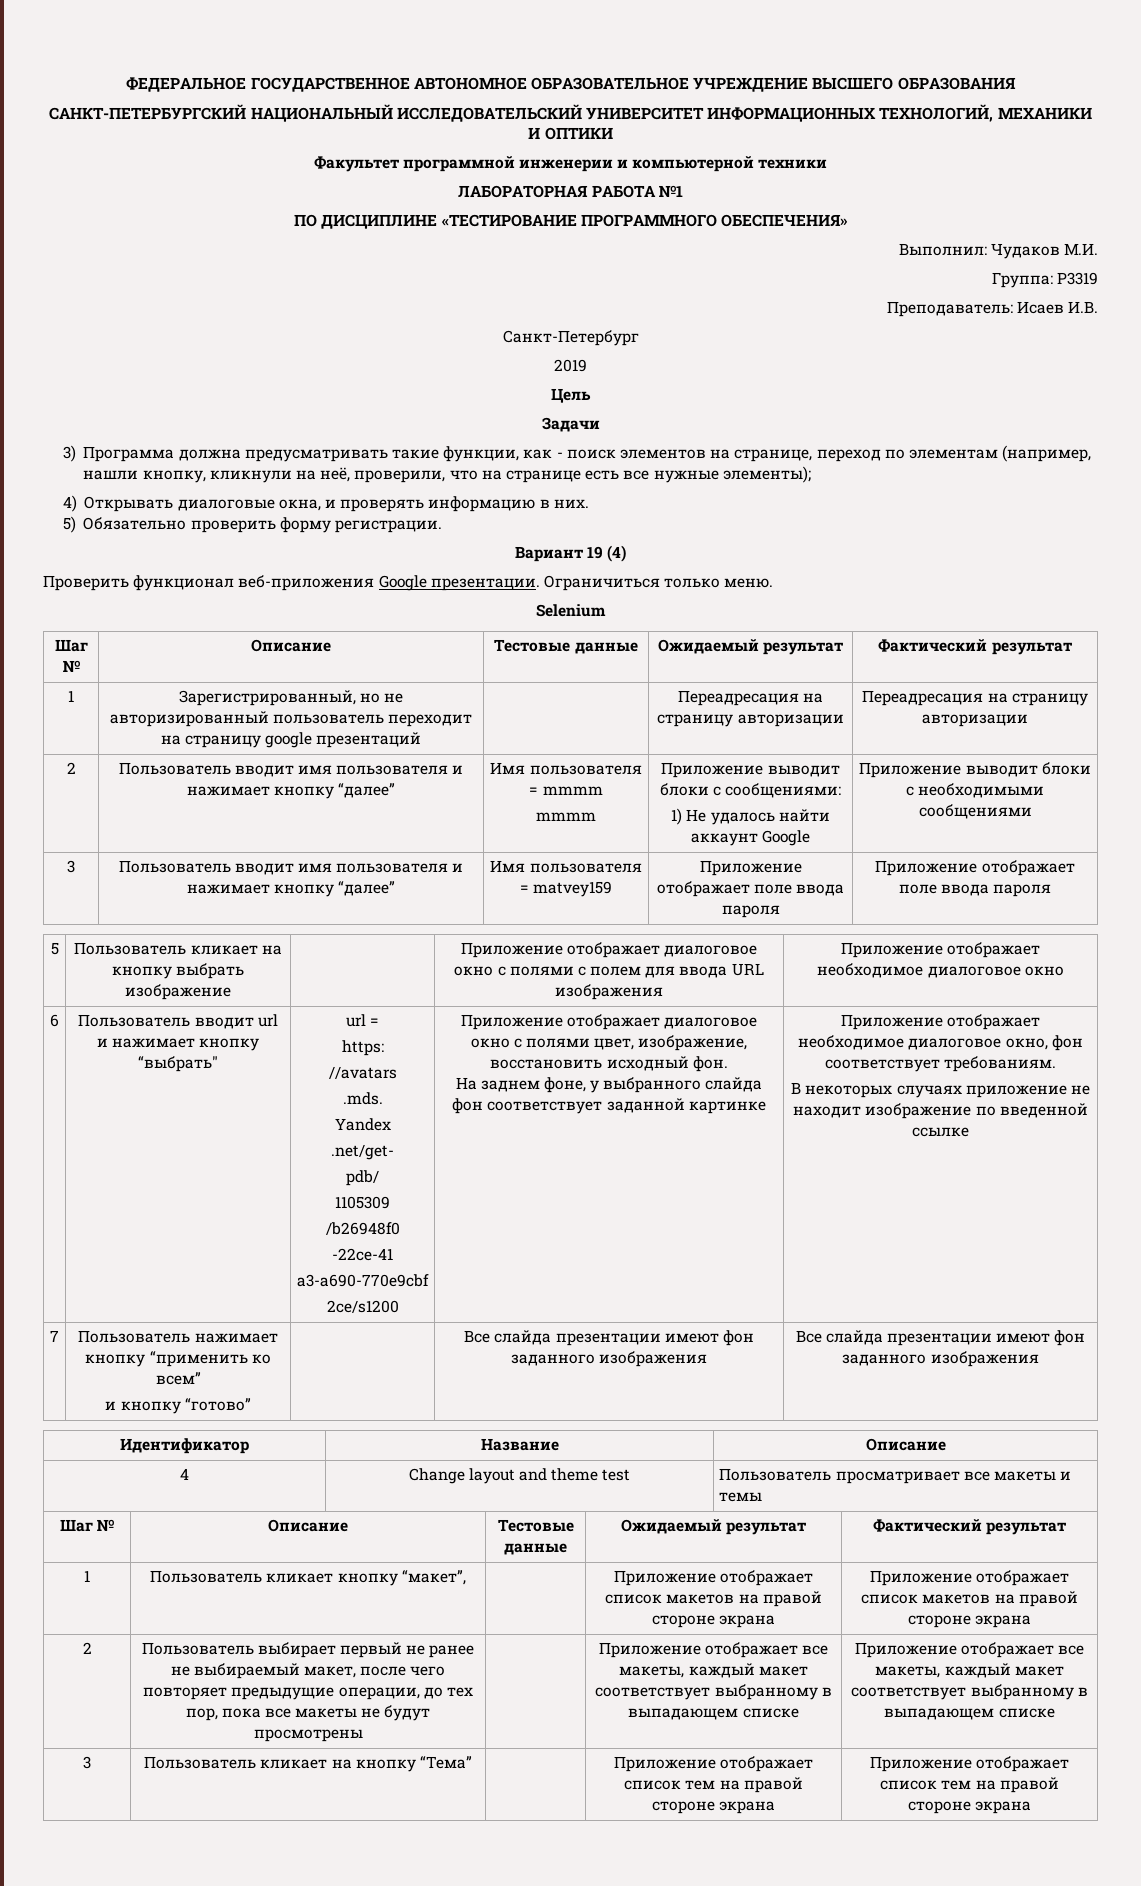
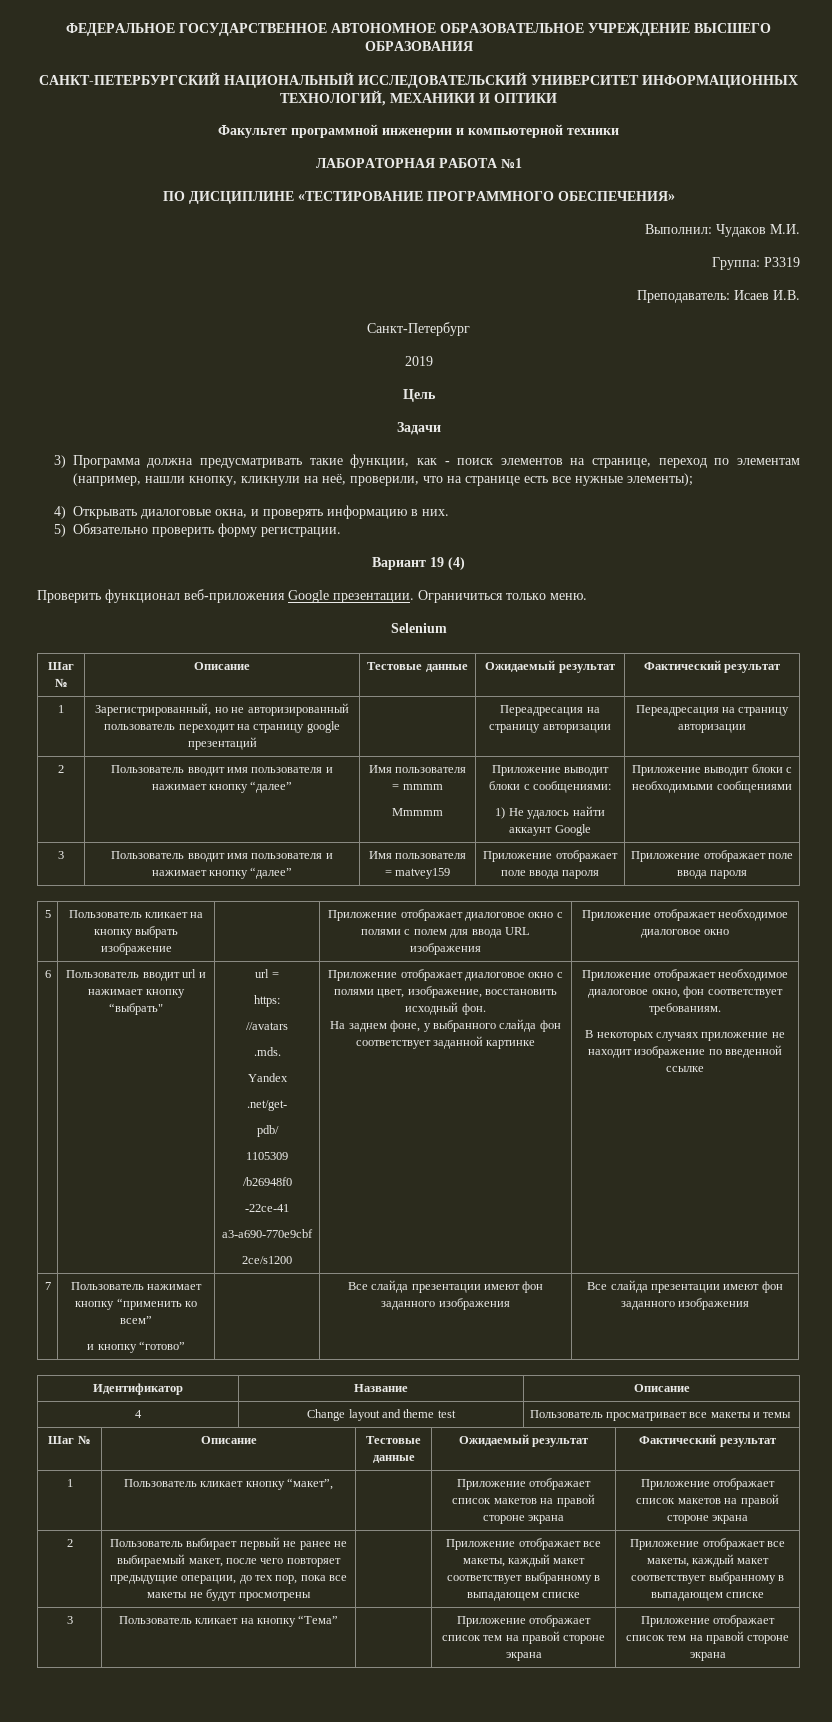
[536,812,596,821] mmmm -> [392,808,443,816] Mmmmm

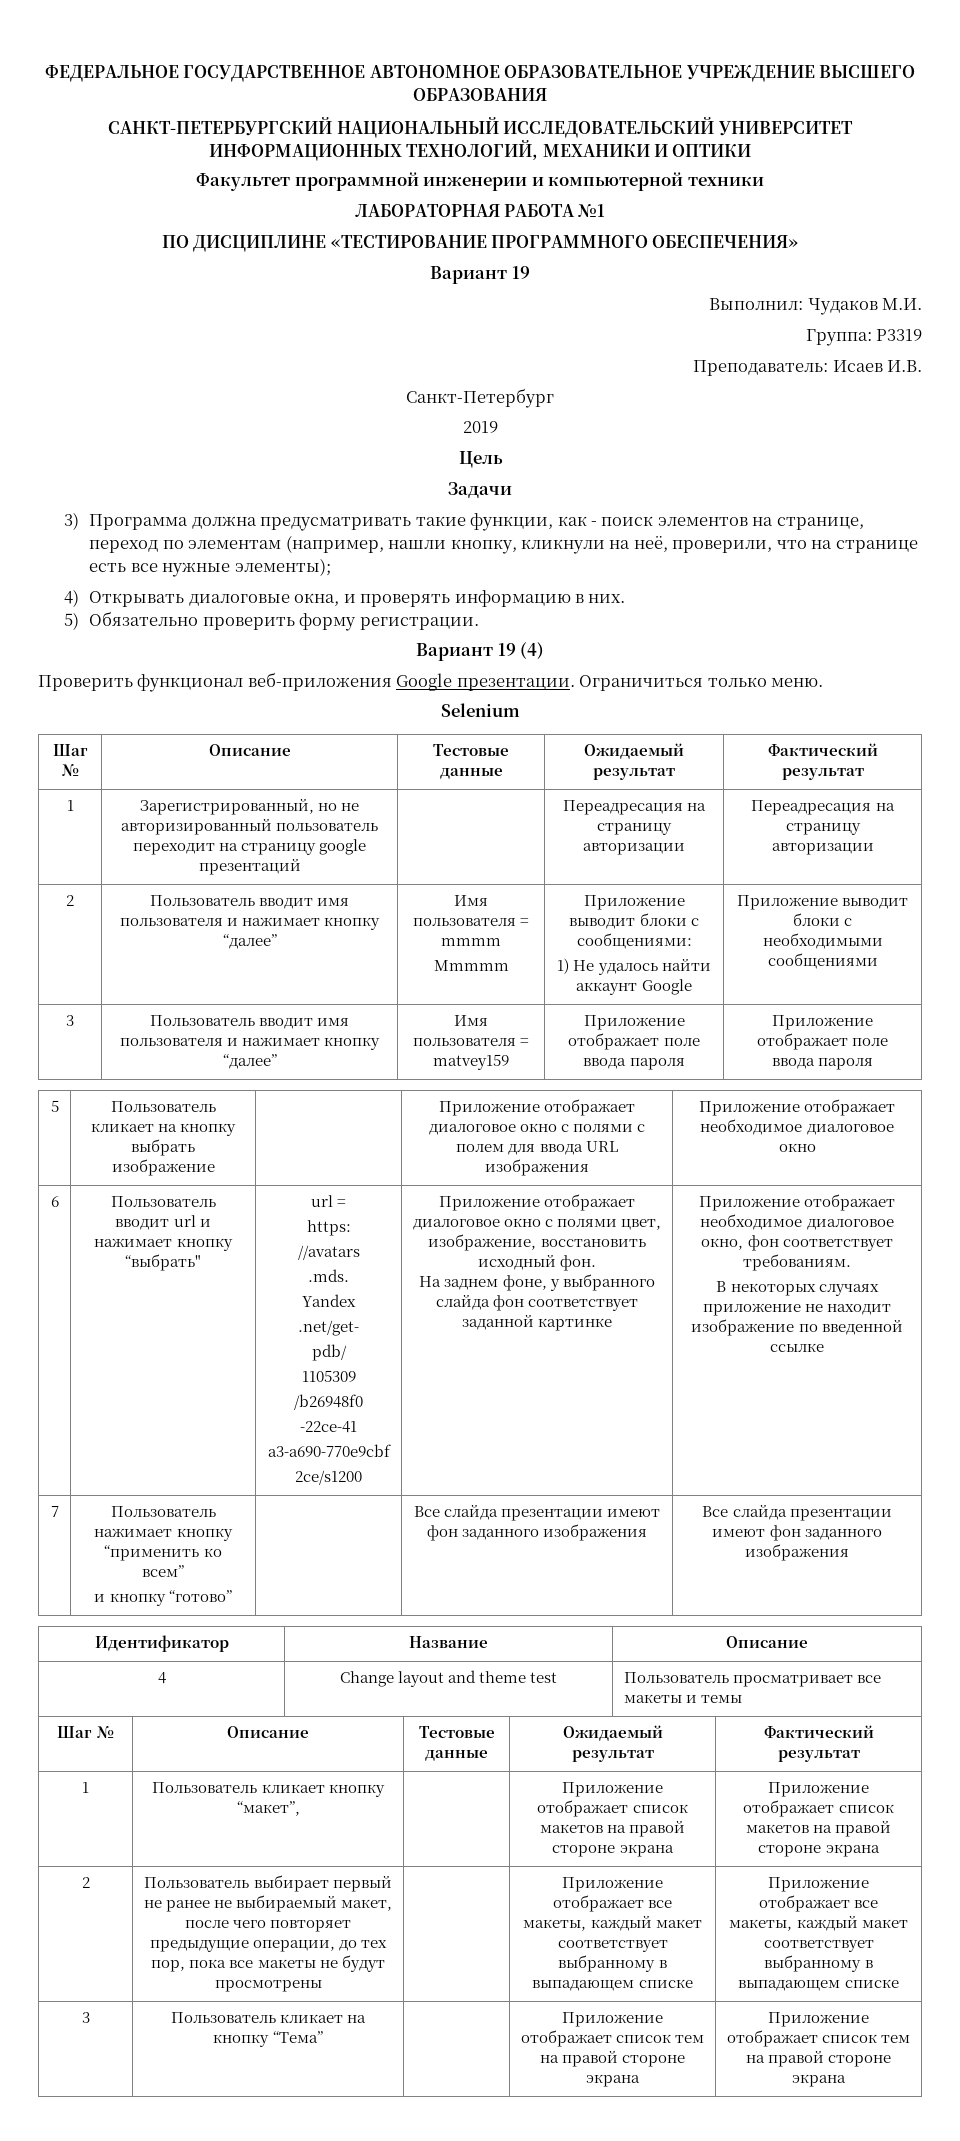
(675, 196) none -> [430,266,530,284] // Вариант 19

